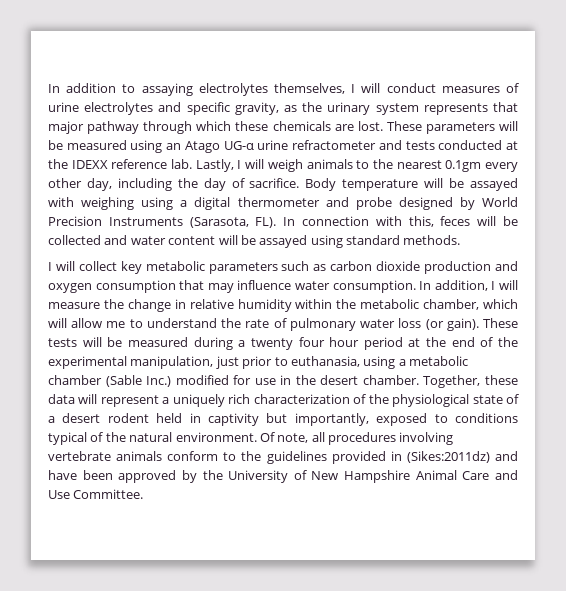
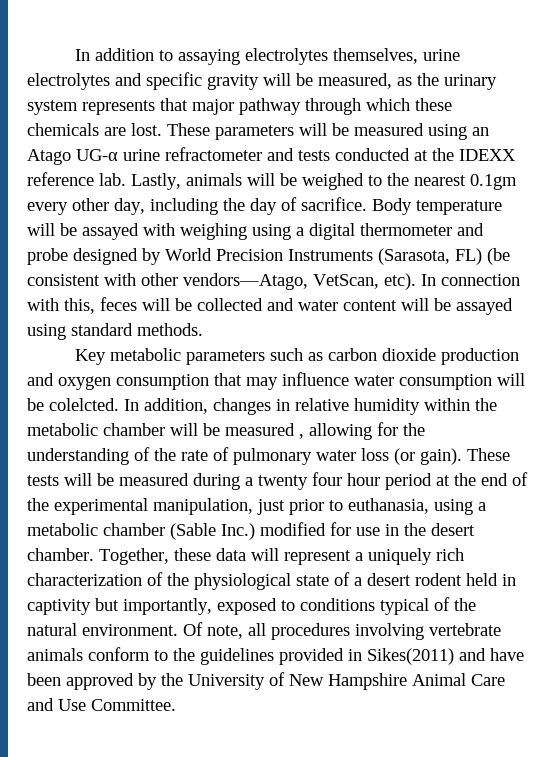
[351,83,519,93] [48,102,279,115] I will conduct measures of urine electrolytes and specific gravity, -> [423,49,461,61] [27,72,392,90] urine electrolytes and specific gravity will be measured,
[237,159,353,172] I will weigh animals -> [186,173,364,190] animals will be weighed
[255,217,277,228] FL). -> [455,248,510,265] [27,273,416,290] FL) (be consistent with other vendors—Atago, VetScan, etc).
[48,261,142,274] I will collect key -> [75,349,107,365] Key
[332,280,519,293] [48,299,171,312] consumption. In addition, I will measure the change -> [399,373,525,390] [27,398,271,415] consumption will be colelcted. In addition, changes
[423,299,518,310] [48,318,217,328] chamber, which will allow me to understand -> [103,422,425,440] [27,447,150,465] chamber will be measured , allowing for the understanding of
[406,451,490,463] (Sikes:2011dz) -> [367,648,454,665] Sikes(2011)

